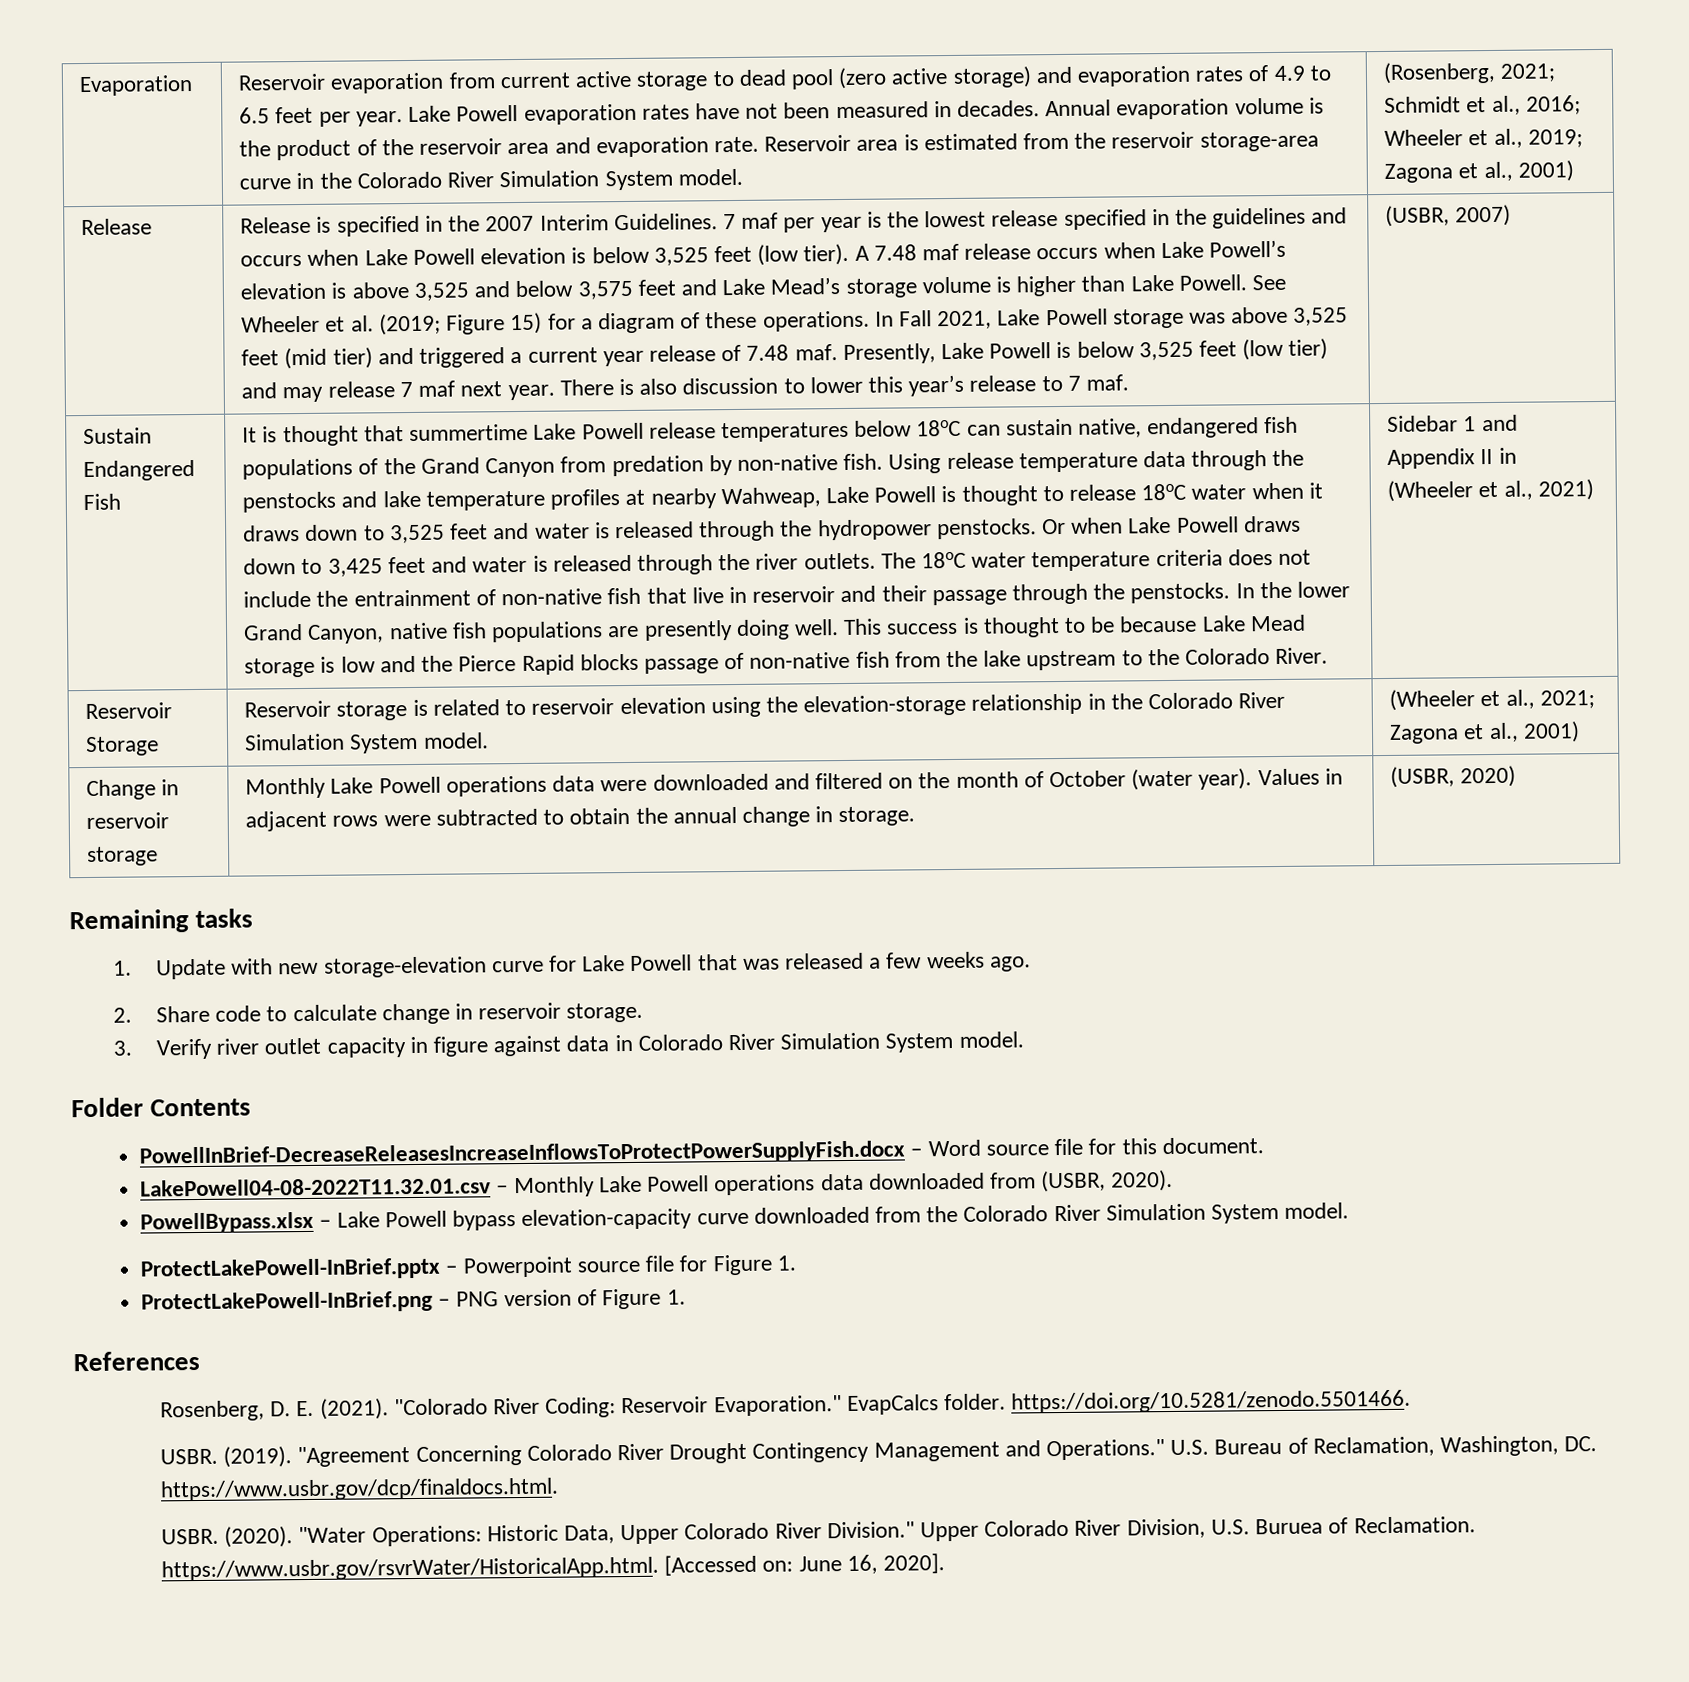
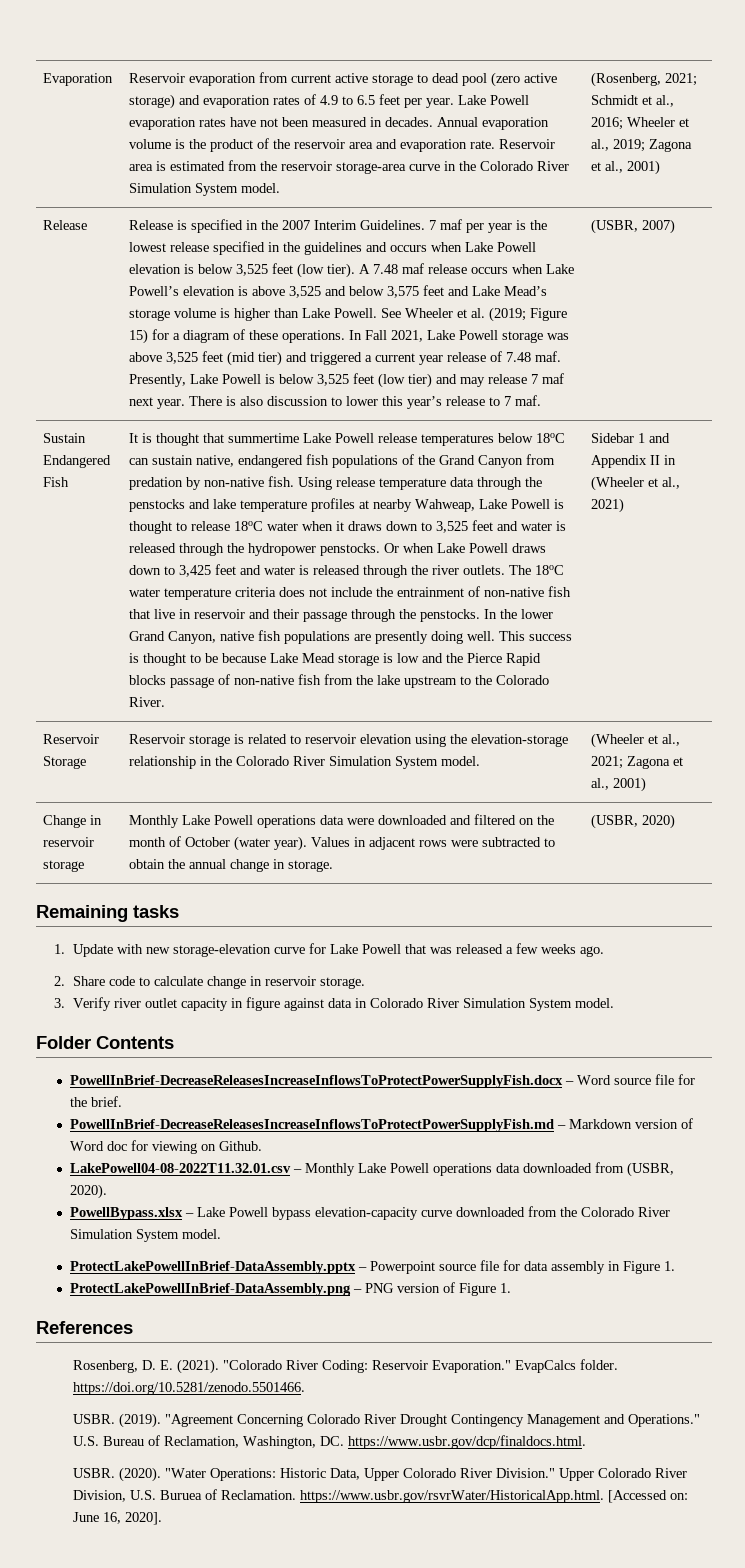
[1121,1137,1264,1155] this document. -> [70,1096,123,1107] [70,1118,694,1132] [70,1140,263,1154] the brief. // PowellInBrief-DecreaseReleasesIncreaseInflowsToProtectPowerSupplyFish.md – Markdown version of Word doc for viewing on Github.
[140,1257,442,1281] ProtectLakePowell-InBrief.pptx -> [70,1261,357,1274] ProtectLakePowellInBrief-DataAssembly.pptx
[712,1254,796,1276] [141,1290,434,1314] Figure 1. // ProtectLakePowell-InBrief.png -> [524,1261,676,1274] [70,1283,352,1296] data assembly in Figure 1. // ProtectLakePowellInBrief-DataAssembly.png

